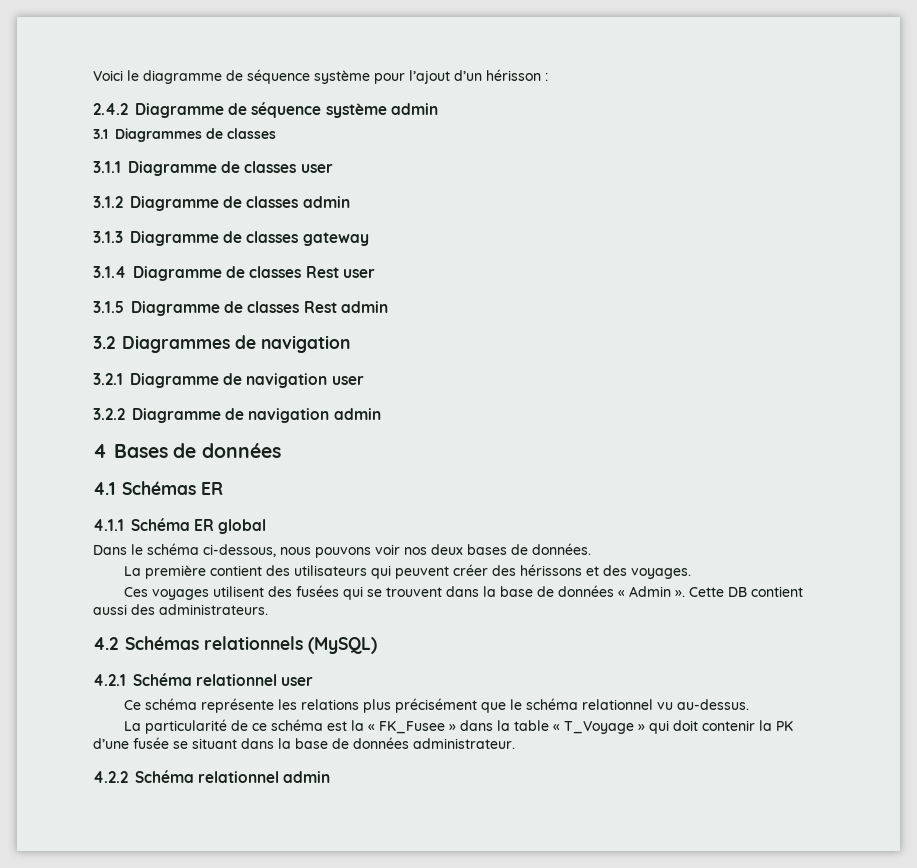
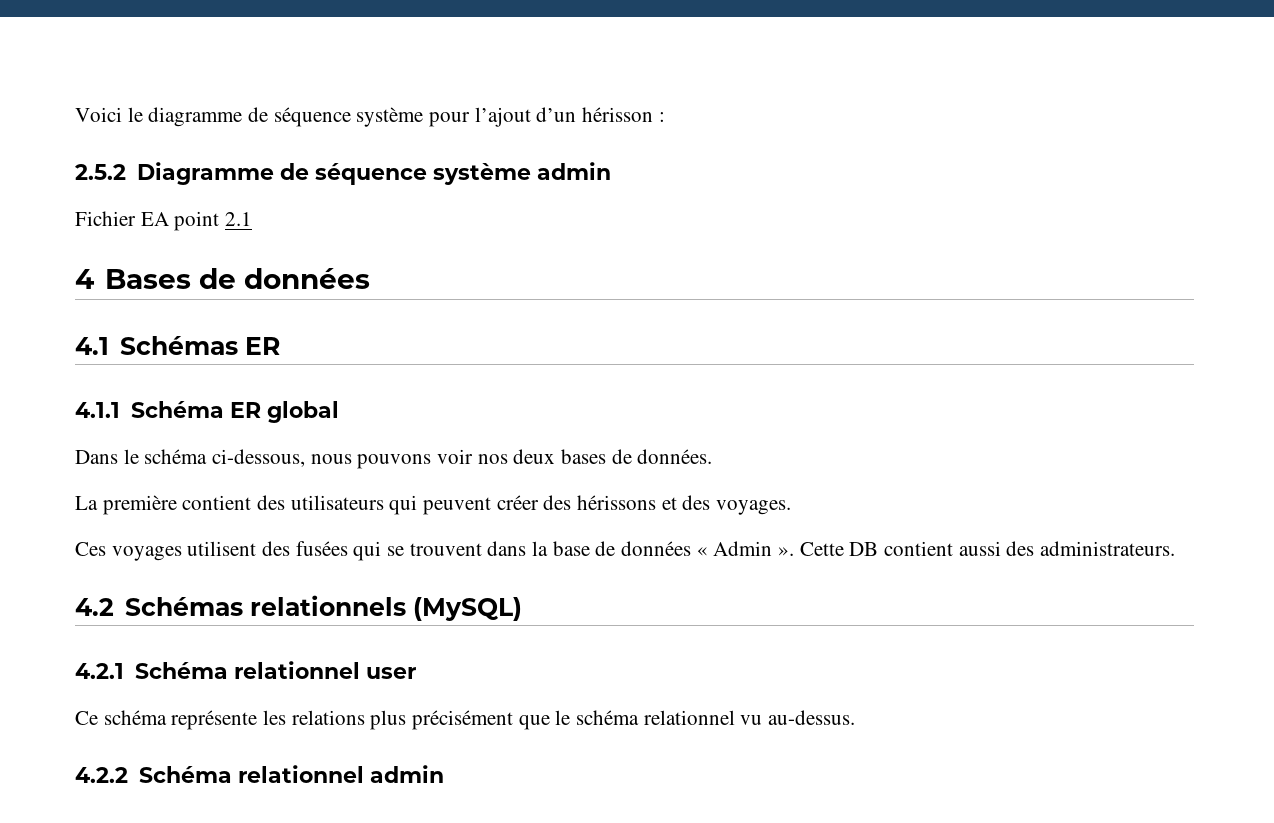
[93,103,128,115] 2.4.2 -> [75,164,126,180] 2.5.2
[93,128,276,142] [93,161,333,176] [93,196,350,211] [93,231,369,246] [93,266,375,281] [93,301,388,316] [93,335,350,353] [93,373,364,388] [93,408,381,423] 3.1 Diagrammes de classes // 3.1.1 Diagramme de classes user // 3.1.2 Diagramme de classes admin // 3.1.3 Diagramme de classes gateway // 3.1.4 Diagramme de classes Rest user // 3.1.5 Diagramme de classes Rest admin // 3.2 Diagrammes de navigation // 3.2.1 Diagramme de navigation user // 3.2.2 Diagramme de navigation admin -> [75,211,253,231] Fichier EA point 2.1
[123,719,793,734] [93,737,515,749] // La particularité de ce schéma est la « FK_Fusee » dans la table « T_Voyage » qui doit contenir la PK d’une fusée se situant dans la base de données administrateur. -> (856, 717) none

